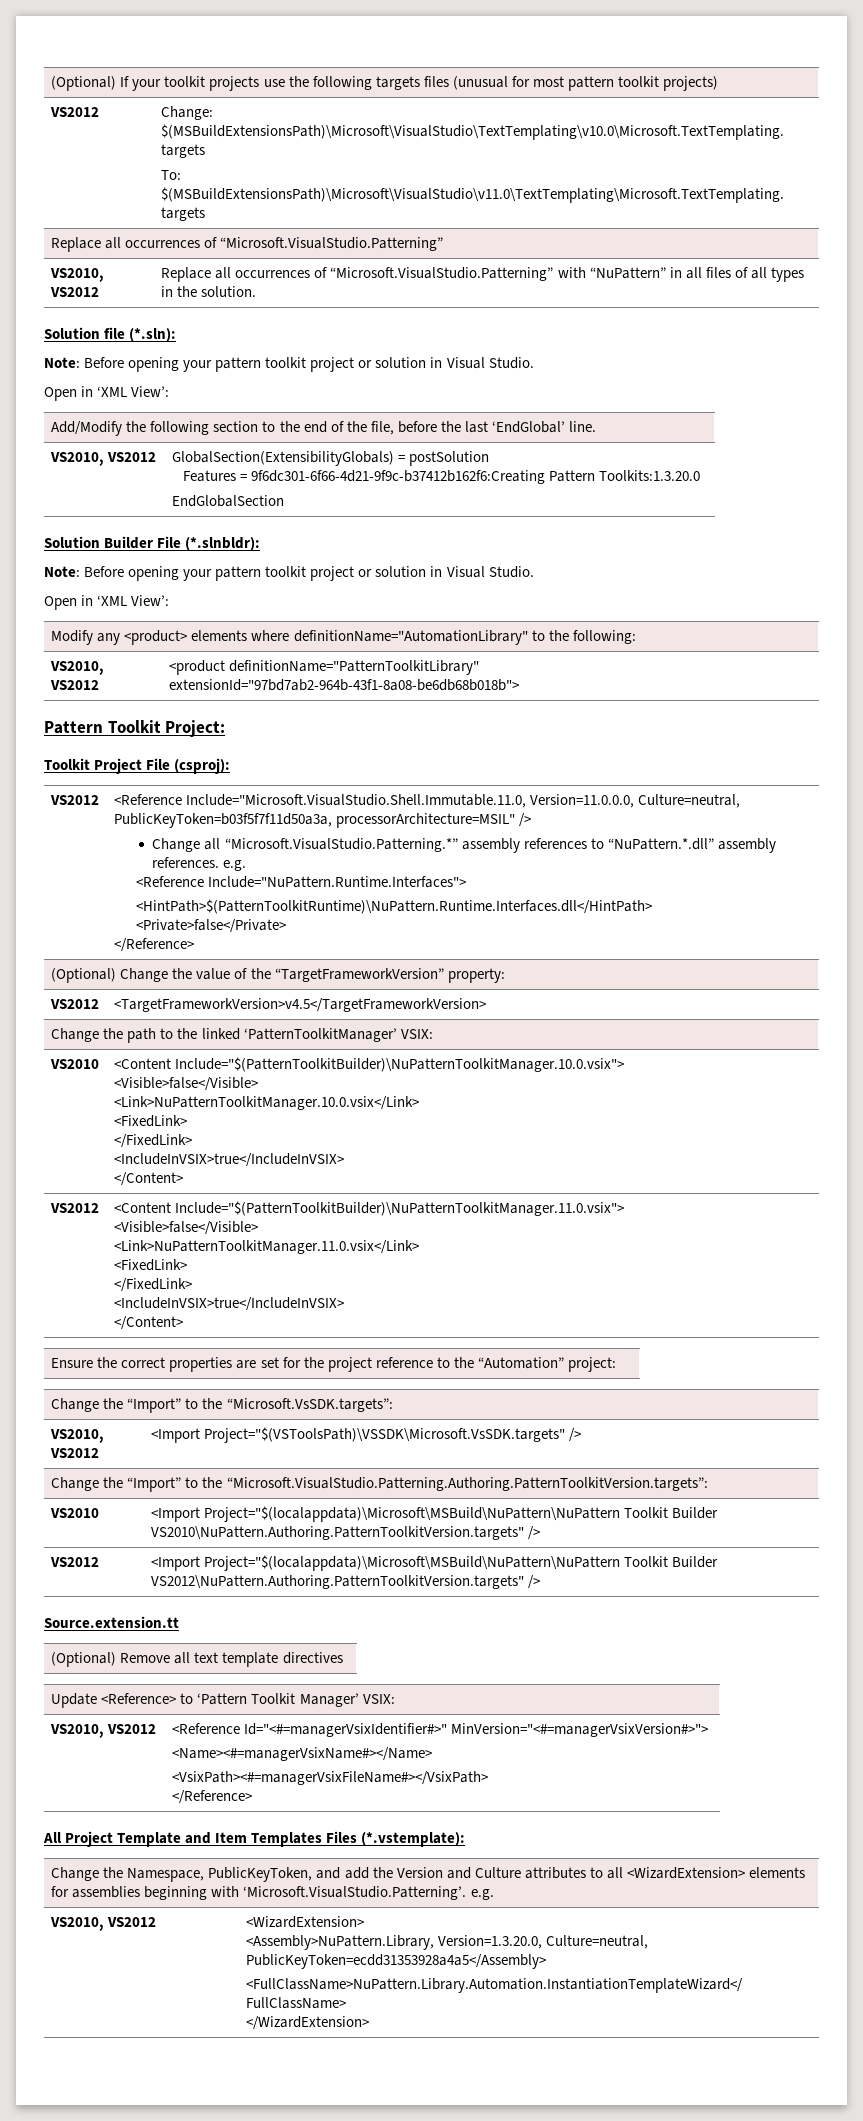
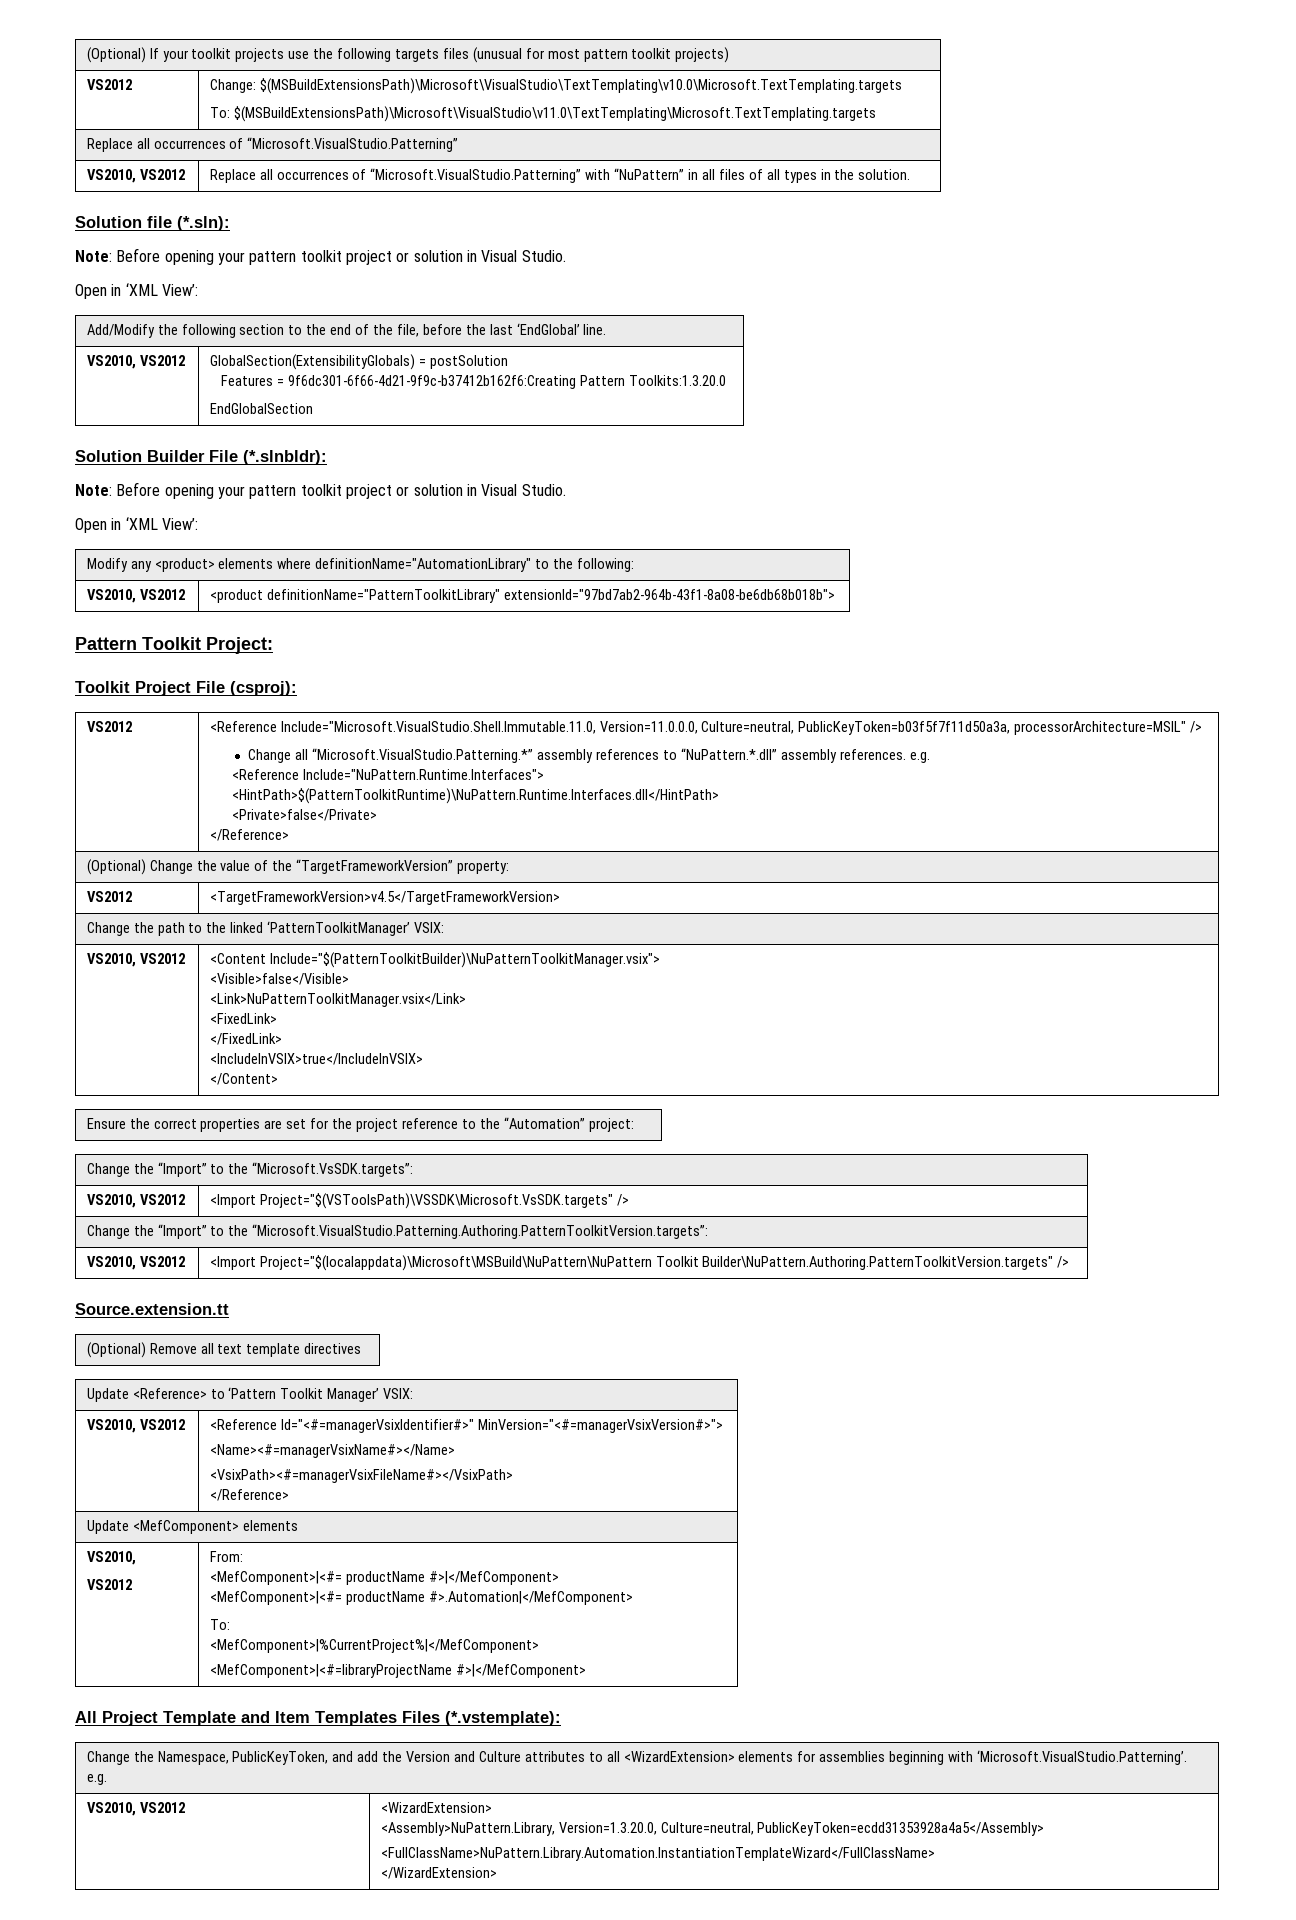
[50,1059,100,1069] [114,1057,625,1072] [114,1077,259,1091] [114,1096,420,1110] [114,1115,188,1127] [114,1134,193,1148] [114,1153,345,1167] [114,1172,184,1186] [50,1203,100,1213] [114,1201,625,1216] [114,1221,259,1235] [114,1240,420,1254] VS2010 | <Content Include="$(PatternToolkitBuilder)\NuPatternToolkitManager.10.0.vsix"> // <Visible>false</Visible> // <Link>NuPatternToolkitManager.10.0.vsix</Link> // <FixedLink> // </FixedLink> // <IncludeInVSIX>true</IncludeInVSIX> // </Content> // VS2012 | <Content Include="$(PatternToolkitBuilder)\NuPatternToolkitManager.11.0.vsix"> // <Visible>false</Visible> // <Link>NuPatternToolkitManager.11.0.vsix</Link> -> [86,953,185,967] [209,952,660,968] [209,973,349,985] [209,993,466,1007] VS2010, VS2012 | <Content Include="$(PatternToolkitBuilder)\NuPatternToolkitManager.vsix"> // <Visible>false</Visible> // <Link>NuPatternToolkitManager.vsix</Link>
[50,1508,100,1518] [151,1506,719,1522] [151,1526,541,1540] VS2010 | <Import Project="$(localappdata)\Microsoft\MSBuild\NuPattern\NuPattern Toolkit Builder VS2010\NuPattern.Authoring.PatternToolkitVersion.targets" /> // -> [86,1256,136,1270] VS2010,
[672,1556,719,1568] [151,1575,525,1589] Builder VS2012\NuPattern.Authoring.PatternToolkitVersion.targets" -> [702,1256,1054,1270] Builder\NuPattern.Authoring.PatternToolkitVersion.targets"
(253, 1797) none -> [86,1520,298,1534] [86,1551,136,1565] [86,1579,132,1590] [209,1551,243,1562] [209,1571,559,1585] [209,1591,633,1605] [209,1619,230,1630] [209,1639,539,1653] [209,1664,586,1678] // Update <MefComponent> elements // VS2010, // VS2012 | From: // <MefComponent>|<#= productName #>|</MefComponent> // <MefComponent>|<#= productName #>.Automation|</MefComponent> // To: // <MefComponent>|%CurrentProject%|</MefComponent> // <MefComponent>|<#=libraryProjectName #>|</MefComponent>

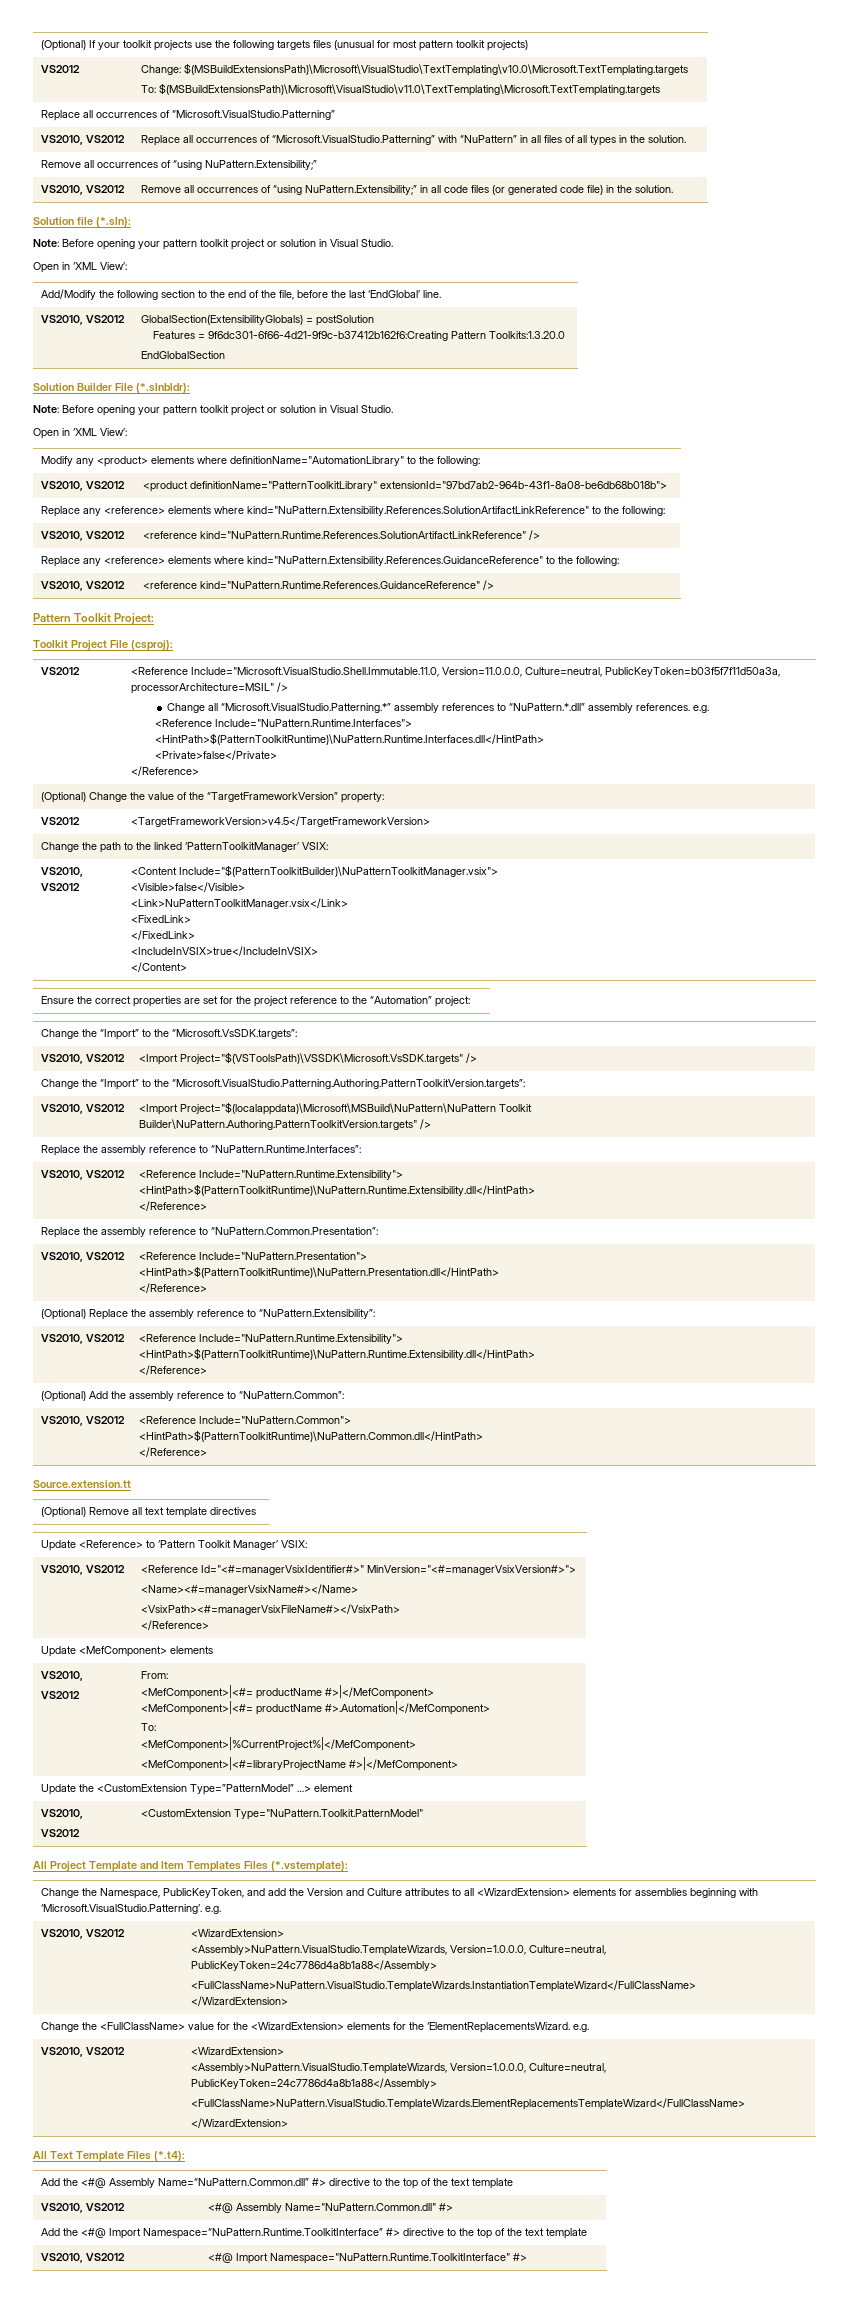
(911, 174) none -> [40,160,317,170] [40,185,125,195] [140,185,673,195] // Remove all occurrences of “using NuPattern.Extensibility;” // VS2010, VS2012 | Remove all occurrences of “using NuPattern.Extensibility;” in all code files (or generated code file) in the solution.
(835, 594) none -> [40,506,665,517] [40,531,125,541] [142,530,540,540] [40,556,619,567] [40,581,125,591] [142,580,494,590] // Replace any <reference> elements where kind="NuPattern.Extensibility.References.SolutionArtifactLinkReference" to the following: // VS2010, VS2012 | <reference kind="NuPattern.Runtime.References.SolutionArtifactLinkReference" /> // Replace any <reference> elements where kind="NuPattern.Extensibility.References.GuidanceReference" to the following: // VS2010, VS2012 | <reference kind="NuPattern.Runtime.References.GuidanceReference" />
(1070, 1262) none -> [40,1145,361,1156] [40,1170,125,1180] [138,1170,403,1180] [138,1184,535,1196] [138,1201,207,1211] [40,1227,378,1238] [40,1252,125,1262] [138,1252,367,1260] [138,1266,499,1278] [138,1283,207,1293] [40,1309,375,1320] [40,1334,125,1344] [138,1334,403,1344] [138,1348,535,1360] [138,1365,207,1375] [40,1391,344,1402] [40,1416,125,1426] [138,1416,351,1424] [138,1430,483,1442] [138,1447,207,1457] // Replace the assembly reference to “NuPattern.Runtime.Interfaces”: // VS2010, VS2012 | <Reference Include="NuPattern.Runtime.Extensibility"> // <HintPath>$(PatternToolkitRuntime)\NuPattern.Runtime.Extensibility.dll</HintPath> // </Reference> // Replace the assembly reference to “NuPattern.Common.Presentation”: // VS2010, VS2012 | <Reference Include="NuPattern.Presentation"> // <HintPath>$(PatternToolkitRuntime)\NuPattern.Presentation.dll</HintPath> // </Reference> // (Optional) Replace the assembly reference to “NuPattern.Extensibility”: // VS2010, VS2012 | <Reference Include="NuPattern.Runtime.Extensibility"> // <HintPath>$(PatternToolkitRuntime)\NuPattern.Runtime.Extensibility.dll</HintPath> // </Reference> // (Optional) Add the assembly reference to “NuPattern.Common”: // VS2010, VS2012 | <Reference Include="NuPattern.Common"> // <HintPath>$(PatternToolkitRuntime)\NuPattern.Common.dll</HintPath> // </Reference>
(586, 1671) none -> [40,1784,353,1795] [40,1809,83,1819] [40,1829,80,1837] [140,1809,423,1820] // Update the <CustomExtension Type=”PatternModel” …> element // VS2010, // VS2012 | <CustomExtension Type="NuPattern.Toolkit.PatternModel"
[380,1822,1045,1836] [380,1847,935,1861] [380,1867,497,1879] <Assembly>NuPattern.Library, Version=1.3.20.0, Culture=neutral, PublicKeyToken=ecdd31353928a4a5</Assembly> // <FullClassName>NuPattern.Library.Automation.InstantiationTemplateWizard</FullClassName> // </WizardExtension> -> [190,1945,606,1956] [190,1960,437,1971] [190,1980,696,1992] [190,1996,288,2006] [40,2022,589,2033] [40,2047,125,2057] [190,2047,284,2055] [190,2063,606,2074] [190,2078,437,2089] [190,2098,745,2110] [190,2118,288,2128] [33,2151,185,2162] [40,2178,513,2189] [40,2203,125,2213] [207,2203,453,2213] [40,2228,587,2239] [40,2253,125,2263] [207,2253,527,2264] <Assembly>NuPattern.VisualStudio.TemplateWizards, Version=1.0.0.0, Culture=neutral, PublicKeyToken=24c7786d4a8b1a88</Assembly> // <FullClassName>NuPattern.VisualStudio.TemplateWizards.InstantiationTemplateWizard</FullClassName> // </WizardExtension> // Change the <FullClassName> value for the <WizardExtension> elements for the ‘ElementReplacementsWizard. e.g. // VS2010, VS2012 | <WizardExtension> // <Assembly>NuPattern.VisualStudio.TemplateWizards, Version=1.0.0.0, Culture=neutral, PublicKeyToken=24c7786d4a8b1a88</Assembly> // <FullClassName>NuPattern.VisualStudio.TemplateWizards.ElementReplacementsTemplateWizard</FullClassName> // </WizardExtension> // All Text Template Files (*.t4): // Add the <#@ Assembly Name=“NuPattern.Common.dll” #> directive to the top of the text template // VS2010, VS2012 | <#@ Assembly Name="NuPattern.Common.dll" #> // Add the <#@ Import Namespace=“NuPattern.Runtime.ToolkitInterface” #> directive to the top of the text template // VS2010, VS2012 | <#@ Import Namespace="NuPattern.Runtime.ToolkitInterface" #>

